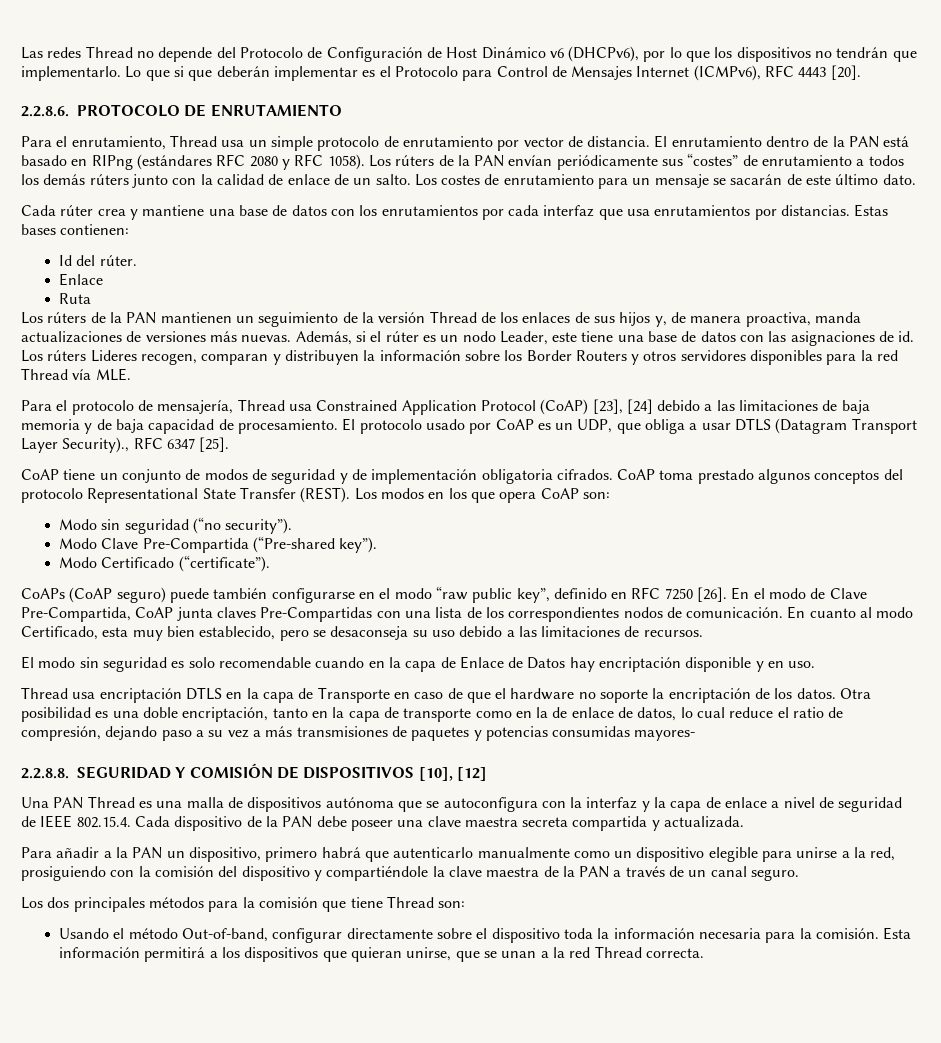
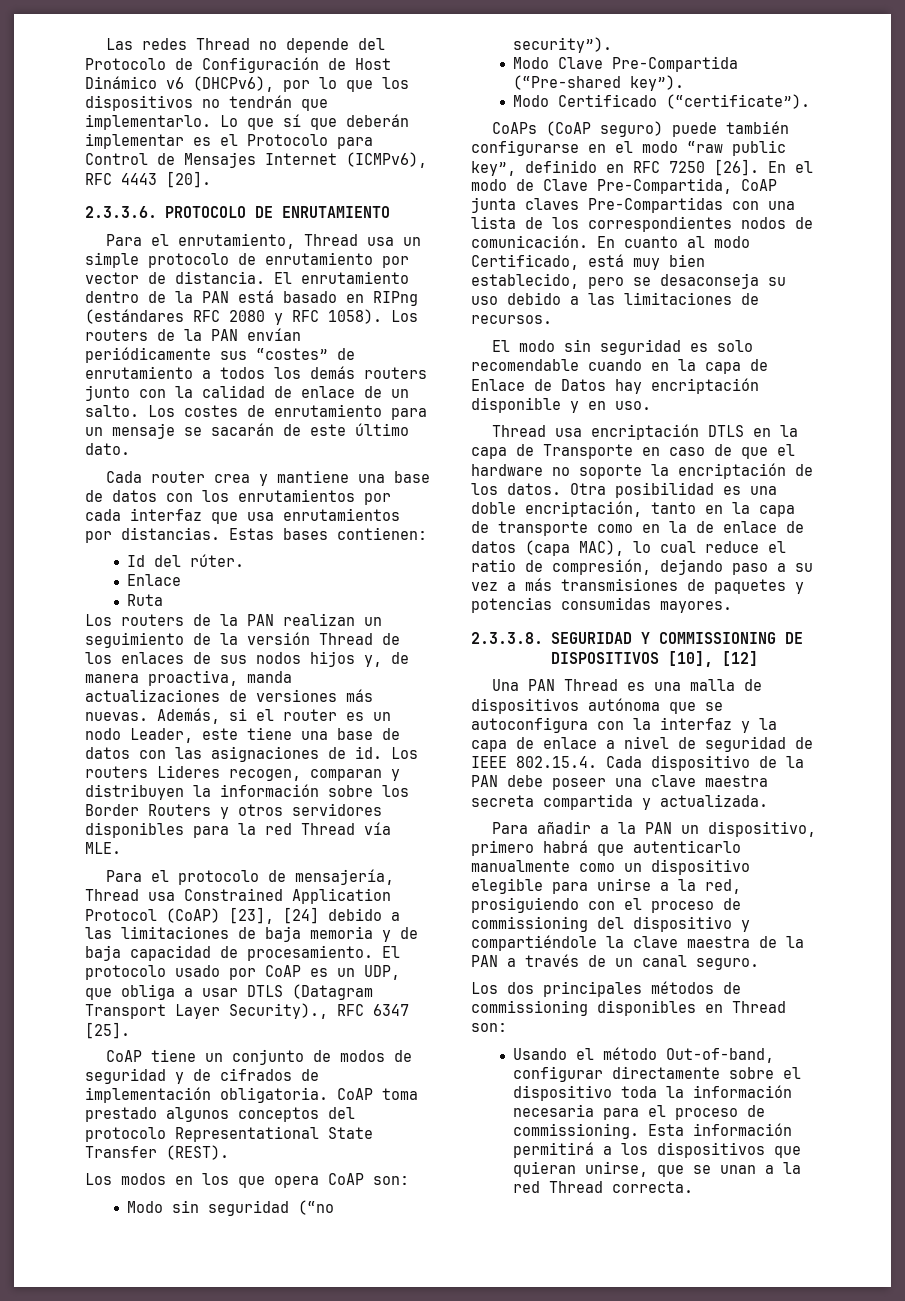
[173,66,184,77] si -> [283,114,301,127] sí
[21,106,69,117] 2.2.8.6. -> [85,206,157,218] 2.3.3.6.
[395,155,435,166] rúters -> [85,329,148,341] routers
[89,174,129,185] rúters -> [364,367,427,379] routers
[60,205,94,216] rúter -> [151,471,206,483] router
[47,312,232,324] rúters de la PAN mantienen -> [121,613,355,626] routers de la PAN realizan
(616, 319) none -> [256,652,301,664] nodos
[385,331,419,342] rúter -> [283,709,337,721] router
[47,350,87,361] rúters -> [85,766,148,778] routers
[371,469,613,484] implementación obligatoria cifrados. -> [220,1068,319,1081] [85,1087,328,1103] cifrados de implementación obligatoria.
(351, 495) none -> (229, 1152) //
[102,627,129,637] esta -> [588,254,624,267] está
[637,707,677,721] datos, -> [471,540,624,556] datos (capa MAC),
[634,730,696,741] [21,768,69,779] mayores- // 2.2.8.8. -> [660,601,732,613] [471,632,543,644] mayores. // 2.3.3.8.
[189,763,273,778] COMISIÓN -> [658,632,776,644] COMMISSIONING
[138,866,214,877] la comisión -> [624,898,741,913] [471,916,588,932] el proceso de commissioning
[208,897,383,912] para la comisión que tiene -> [723,982,741,994] [471,1000,723,1016] de commissioning disponibles en
[799,928,879,939] la comisión. -> [648,1105,766,1120] [513,1123,640,1139] el proceso de commissioning.

